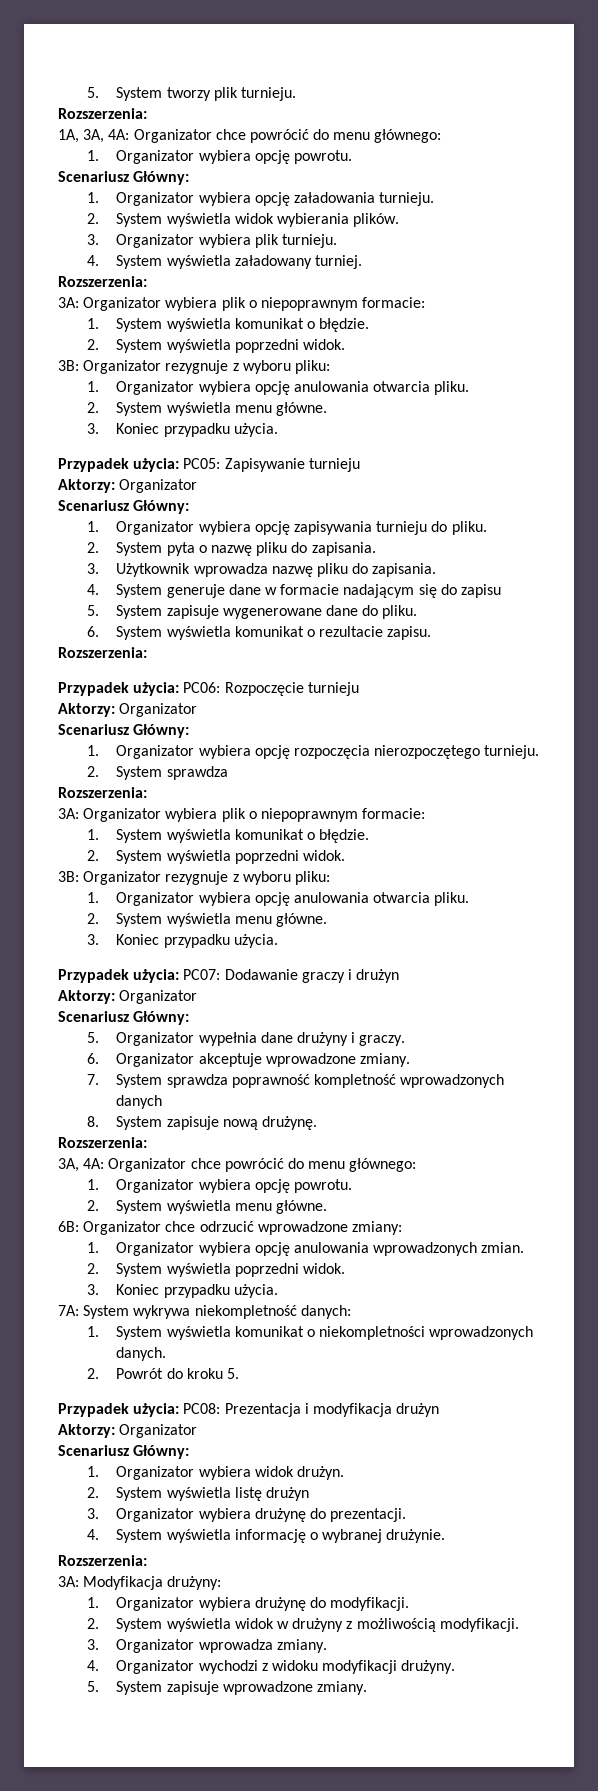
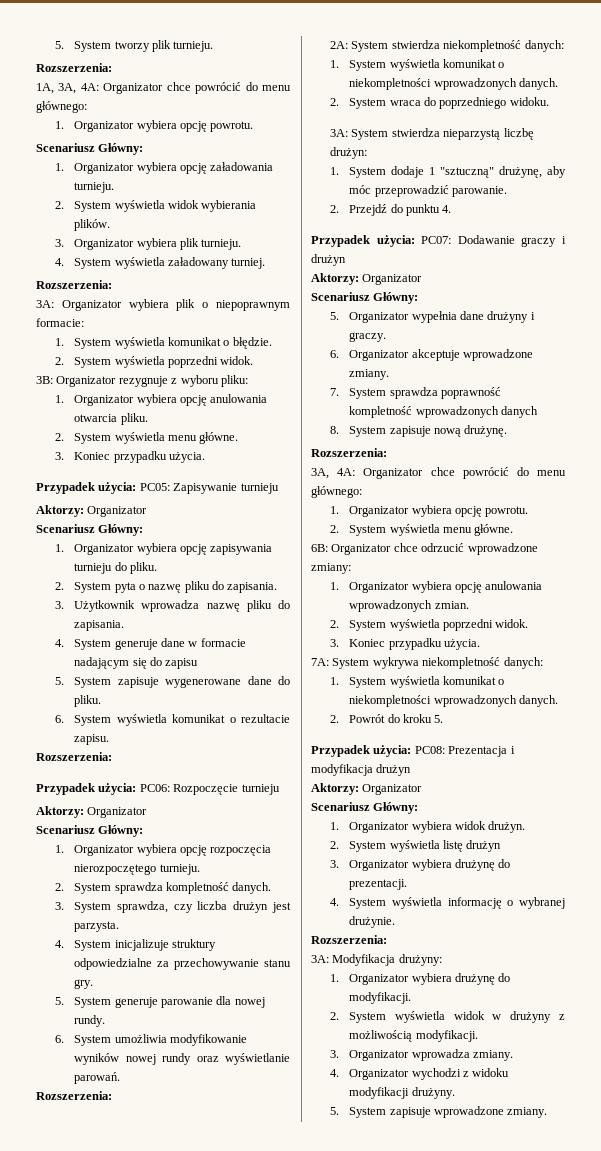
[58,787,147,798] [58,808,426,822] [87,829,370,843] [87,850,345,864] [58,871,330,885] [87,892,470,906] [87,913,327,927] [87,934,278,948] // Rozszerzenia: // 3A: Organizator wybiera plik o niepoprawnym formacie: // 1. System wyświetla komunikat o błędzie. // 2. System wyświetla poprzedni widok. // 3B: Organizator rezygnuje z wyboru pliku: // 1. Organizator wybiera opcję anulowania otwarcia pliku. // 2. System wyświetla menu główne. // 3. Koniec przypadku użycia. -> [165,882,272,894] [55,901,291,913] [74,921,120,932] [55,939,216,951] [74,958,291,970] [74,979,94,989] [55,996,265,1008] [74,1015,106,1027] [55,1034,247,1046] [74,1053,290,1065] [74,1072,121,1084] [36,1091,112,1100] [330,40,564,52] [330,59,505,71] [349,78,558,90] [330,97,549,109] [330,128,534,140] [330,147,368,159] [330,166,566,178] [349,185,507,197] [330,204,452,216] kompletność danych. // 3. System sprawdza, czy liczba drużyn jest parzysta. // 4. System inicjalizuje struktury odpowiedzialne za przechowywanie stanu gry. // 5. System generuje parowanie dla nowej rundy. // 6. System umożliwia modyfikowanie wyników nowej rundy oraz wyświetlanie parowań. // Rozszerzenia: // 2A: System stwierdza niekompletność danych: // 1. System wyświetla komunikat o niekompletności wprowadzonych danych. // 2. System wraca do poprzedniego widoku. // 3A: System stwierdza nieparzystą liczbę drużyn: // 1. System dodaje 1 "sztuczną" drużynę, aby móc przeprowadzić parowanie. // 2. Przejdź do punktu 4.

